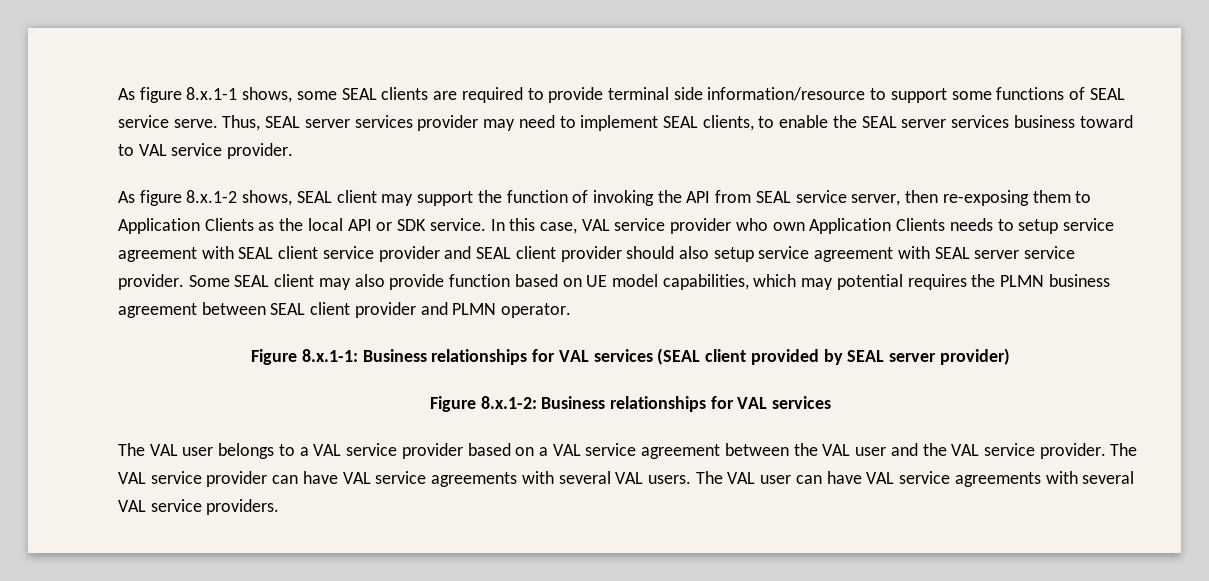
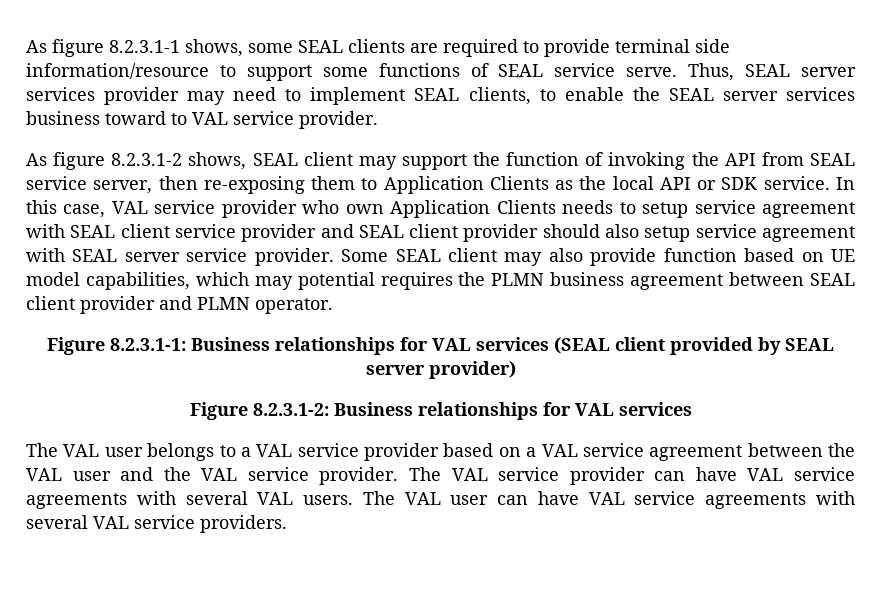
[118,87,238,103] As figure 8.x.1-1 -> [26,39,180,57] As figure 8.2.3.1-1
[186,190,238,203] 8.x.1-2 -> [111,153,183,166] 8.2.3.1-2
[302,349,359,362] 8.x.1-1: -> [110,338,186,351] 8.2.3.1-1:
[480,396,537,409] 8.x.1-2: -> [252,403,329,416] 8.2.3.1-2:

